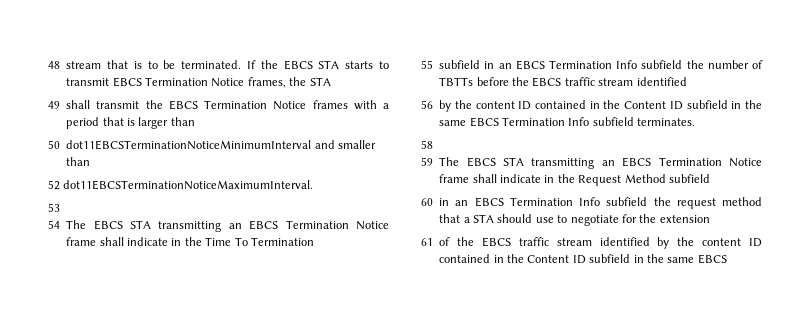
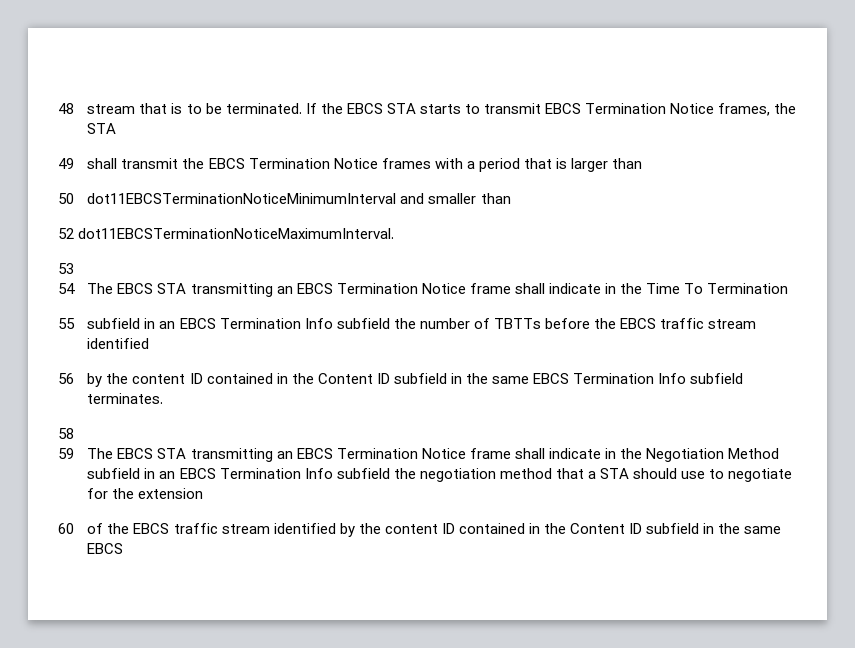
[578,175,622,186] Request -> [645,448,724,462] Negotiation
[421,197,716,209] // 60 in an EBCS Termination Info subfield the request -> [144,468,496,482] in an EBCS Termination Info subfield the negotiation
[421,238,433,246] 61 -> [58,523,74,534] 60

